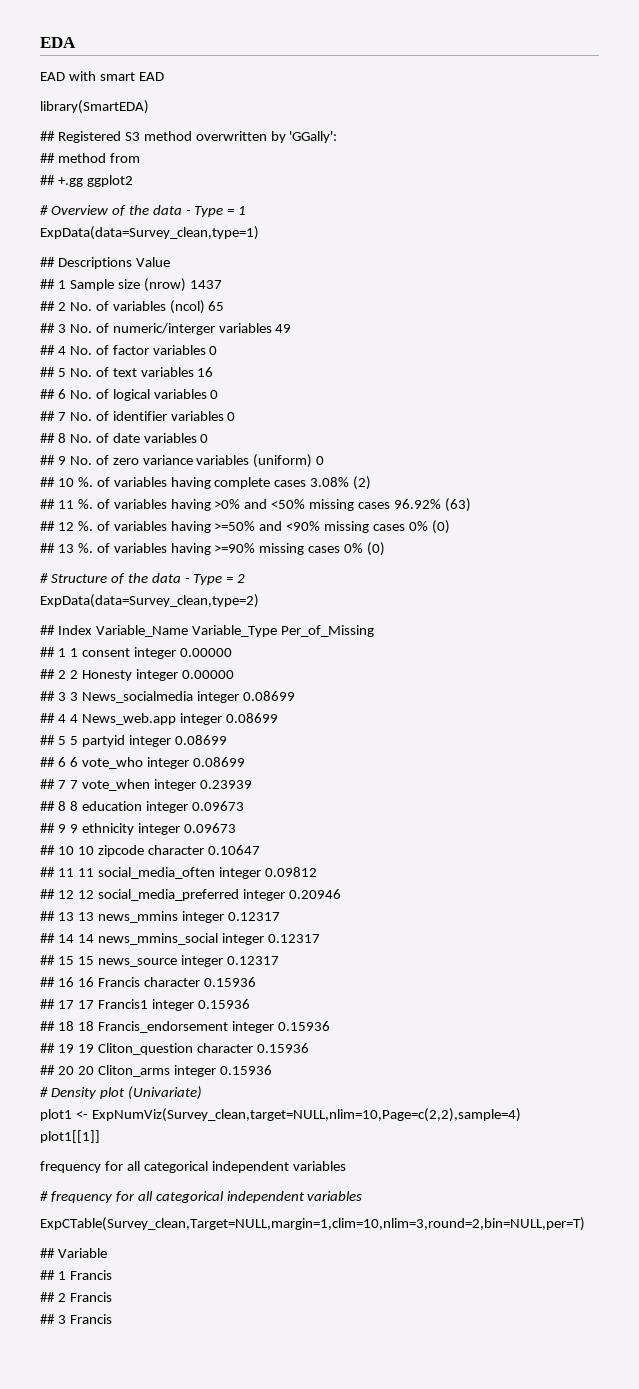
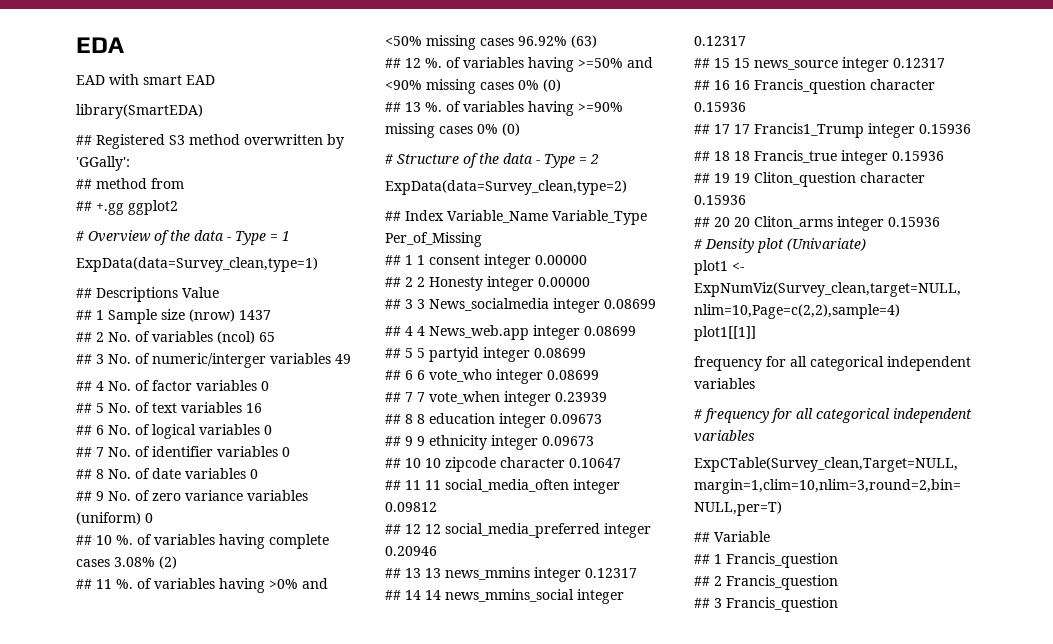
[97,977,140,987] Francis -> [754,79,866,94] Francis_question
[97,999,148,1009] Francis1 -> [754,123,864,138] Francis1_Trump
[97,1021,228,1033] Francis_endorsement -> [754,150,837,163] Francis_true
[69,1270,112,1280] [40,1292,112,1302] [40,1314,112,1324] Francis // ## 2 Francis // ## 3 Francis -> [726,553,838,568] [694,575,838,590] [694,597,838,612] Francis_question // ## 2 Francis_question // ## 3 Francis_question

